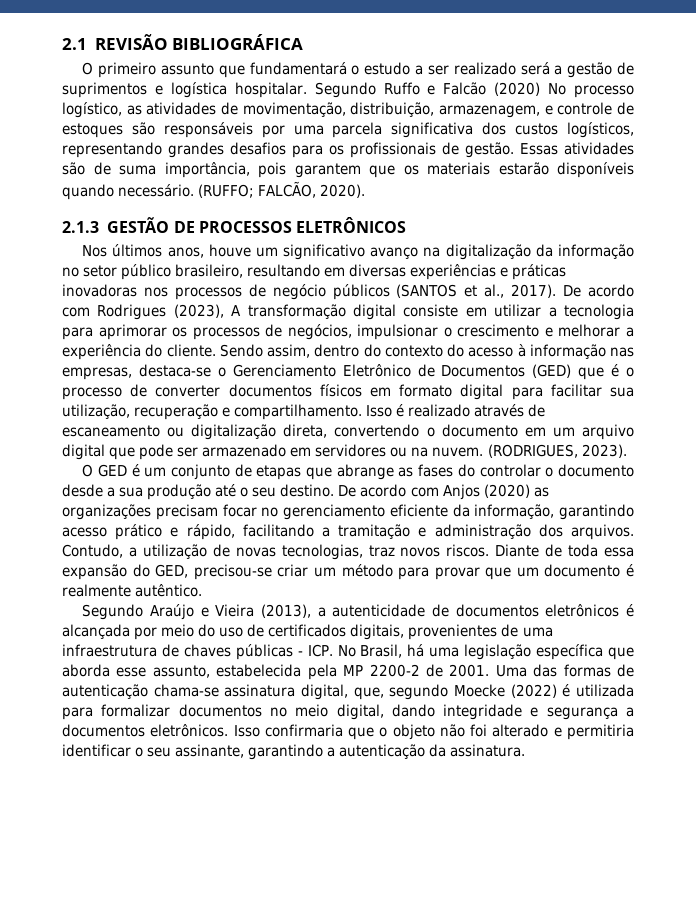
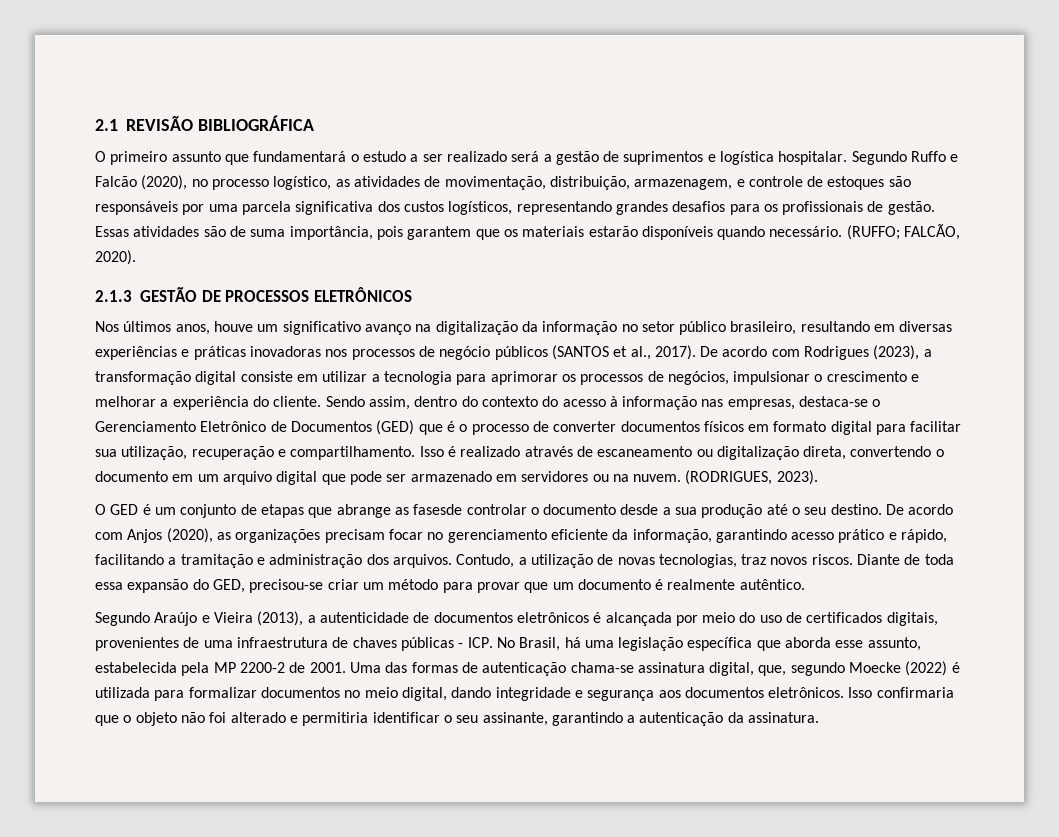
[494,82,567,96] (2020) No -> [141,175,208,190] (2020), no
[231,305,242,316] A -> [923,349,932,357] a
[418,464,475,477] fases do -> [413,504,463,515] fasesde
[483,484,530,498] (2020) -> [166,528,213,543] (2020),
[626,707,634,717] a -> [658,690,681,698] aos

